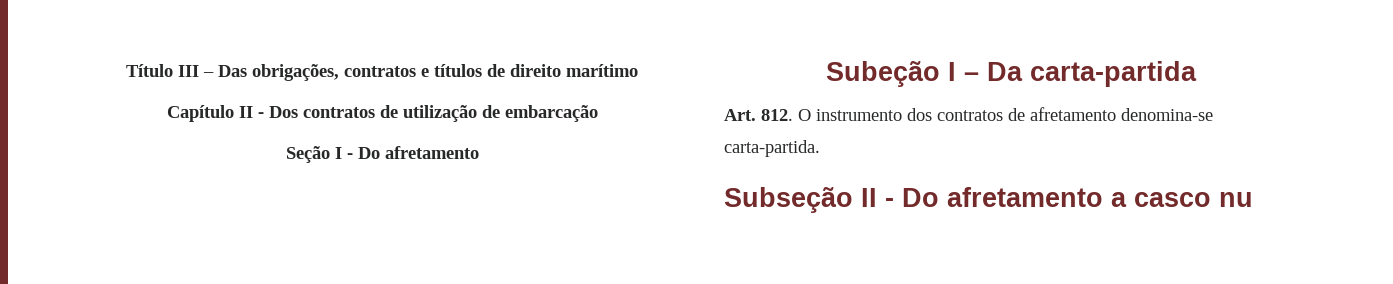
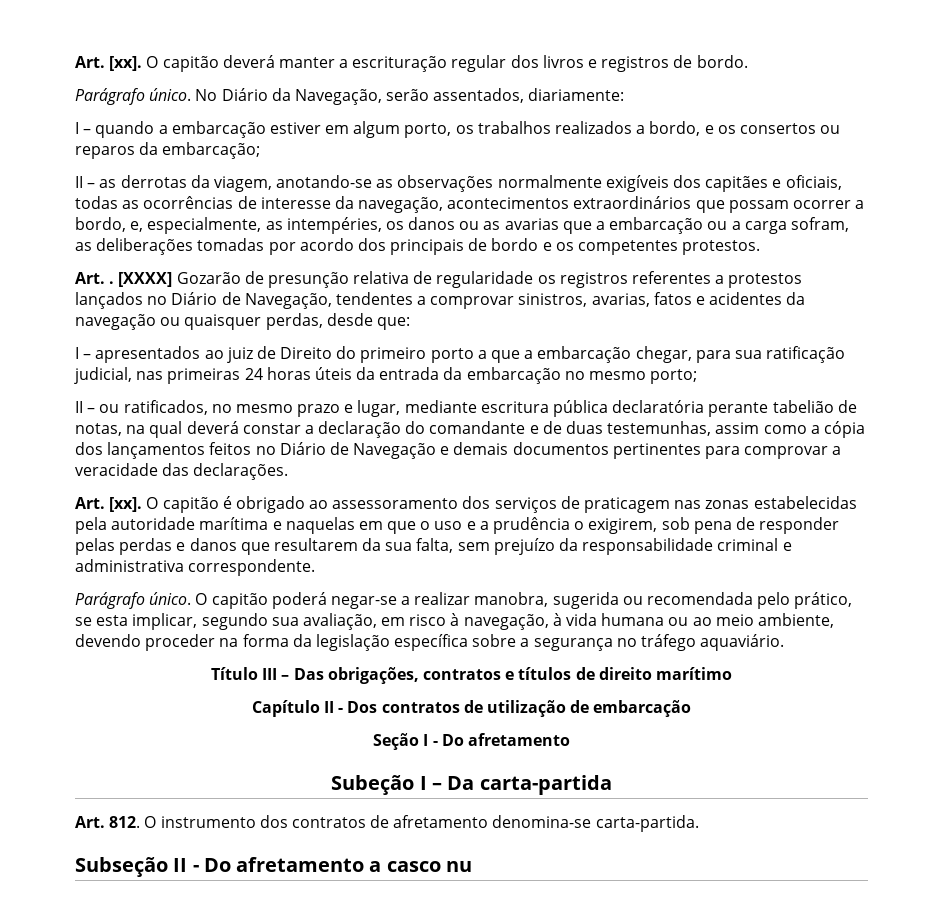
(126, 70) none -> [75,55,748,72] [75,88,625,105] [75,121,841,138] [75,142,261,159] [75,175,842,192] [75,196,865,213] [75,217,849,234] [75,238,761,255] [75,271,803,288] [75,292,806,309] [75,313,410,330] [75,346,846,363] [74,367,698,384] [75,400,857,417] [75,421,865,438] [75,442,842,459] [75,463,289,480] [75,496,857,513] [75,517,840,534] [75,538,792,555] [75,559,316,576] [75,592,853,609] [75,613,834,630] [75,634,785,651] Art. [xx]. O capitão deverá manter a escrituração regular dos livros e registros de bordo. // Parágrafo único. No Diário da Navegação, serão assentados, diariamente: // I – quando a embarcação estiver em algum porto, os trabalhos realizados a bordo, e os consertos ou reparos da embarcação; // II – as derrotas da viagem, anotando-se as observações normalmente exigíveis dos capitães e oficiais, todas as ocorrências de interesse da navegação, acontecimentos extraordinários que possam ocorrer a bordo, e, especialmente, as intempéries, os danos ou as avarias que a embarcação ou a carga sofram, as deliberações tomadas por acordo dos principais de bordo e os competentes protestos. // Art. . [XXXX] Gozarão de presunção relativa de regularidade os registros referentes a protestos lançados no Diário de Navegação, tendentes a comprovar sinistros, avarias, fatos e acidentes da navegação ou quaisquer perdas, desde que: // I – apresentados ao juiz de Direito do primeiro porto a que a embarcação chegar, para sua ratificação judicial, nas primeiras 24 horas úteis da entrada da embarcação no mesmo porto; // II – ou ratificados, no mesmo prazo e lugar, mediante escritura pública declaratória perante tabelião de notas, na qual deverá constar a declaração do comandante e de duas testemunhas, assim como a cópia dos lançamentos feitos no Diário de Navegação e demais documentos pertinentes para comprovar a veracidade das declarações. // Art. [xx]. O capitão é obrigado ao assessoramento dos serviços de praticagem nas zonas estabelecidas pela autoridade marítima e naquelas em que o uso e a prudência o exigirem, sob pena de responder pelas perdas e danos que resultarem da sua falta, sem prejuízo da responsabilidade criminal e administrativa correspondente. // Parágrafo único. O capitão poderá negar-se a realizar manobra, sugerida ou recomendada pelo prático, se esta implicar, segundo sua avaliação, em risco à navegação, à vida humana ou ao meio ambiente, devendo proceder na forma da legislação específica sobre a segurança no tráfego aquaviário. //

